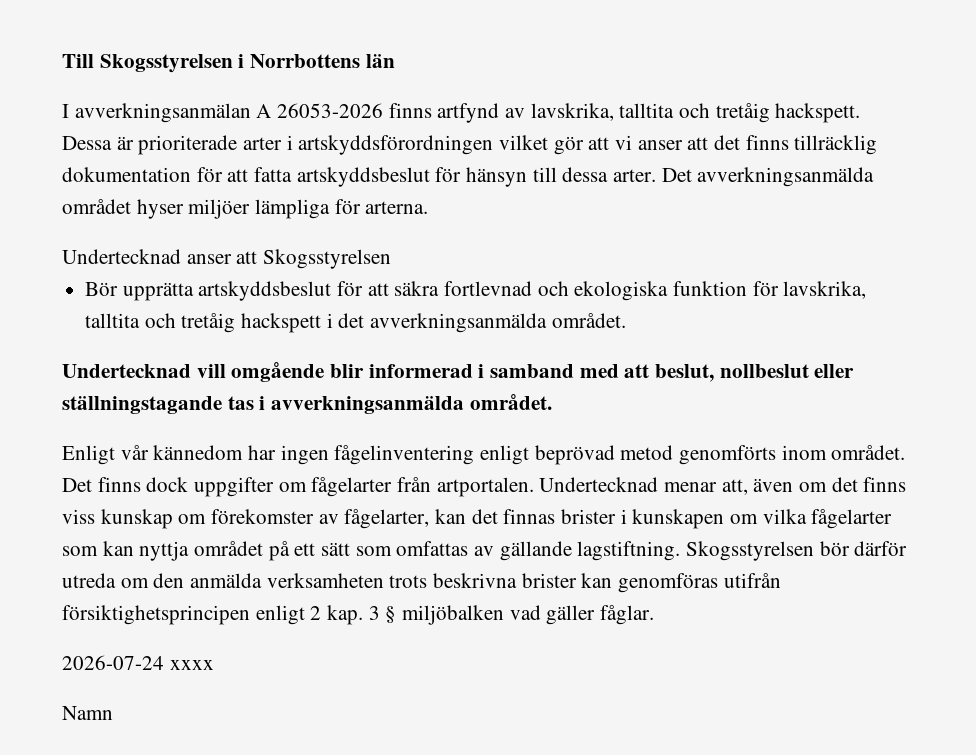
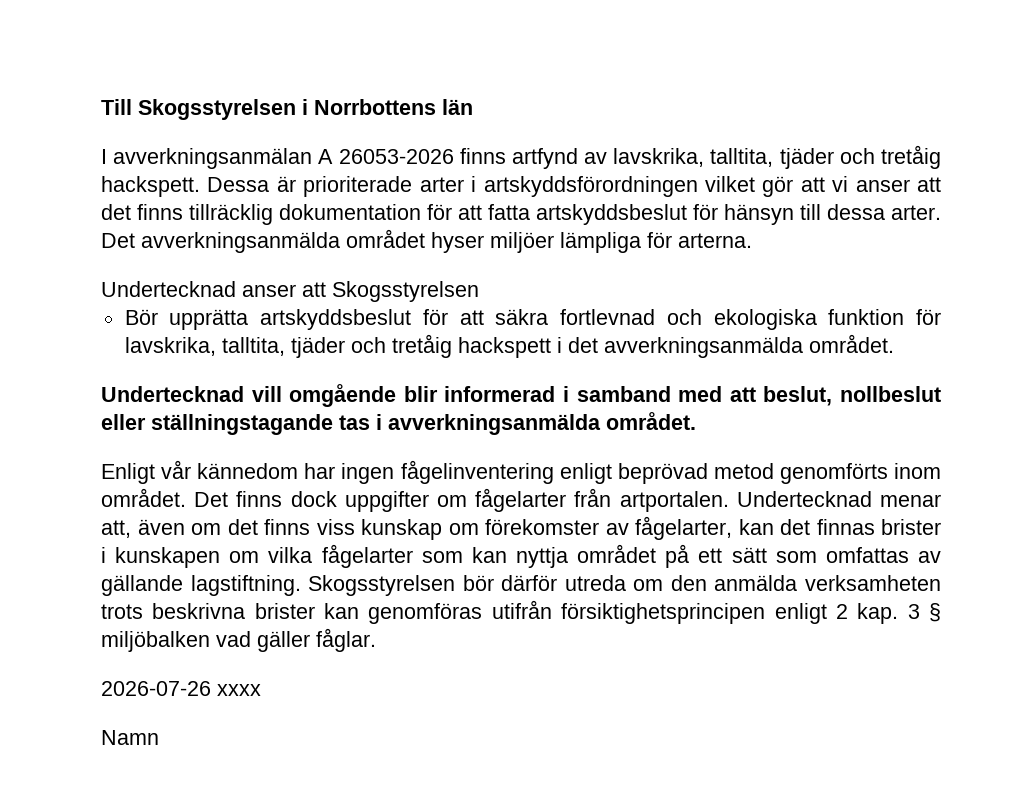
[619,103,675,118] talltita -> [710,148,834,169] talltita, tjäder
[85,313,141,328] talltita -> [221,337,345,358] talltita, tjäder
[62,655,164,670] 2026-07-24 -> [101,681,211,696] 2026-07-26

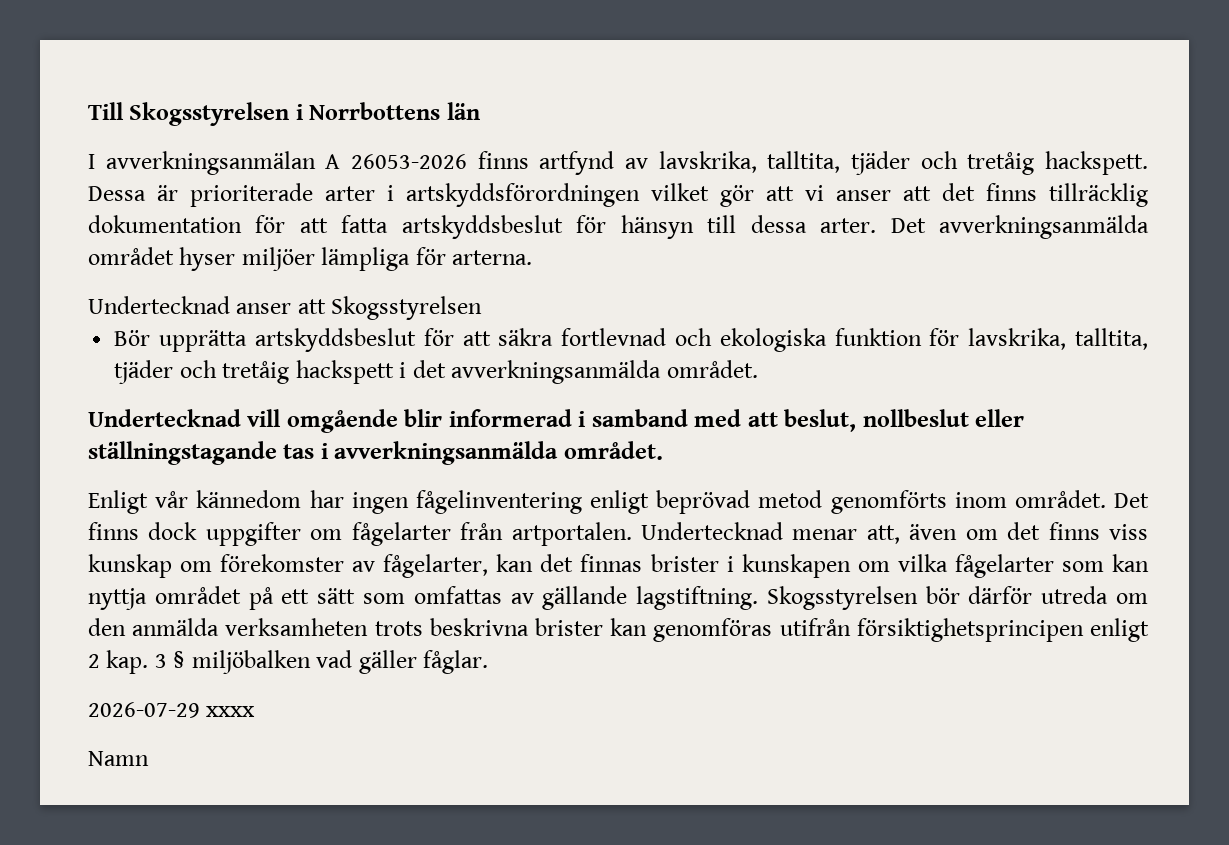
[101,681,211,696] 2026-07-26 -> [88,702,200,718] 2026-07-29

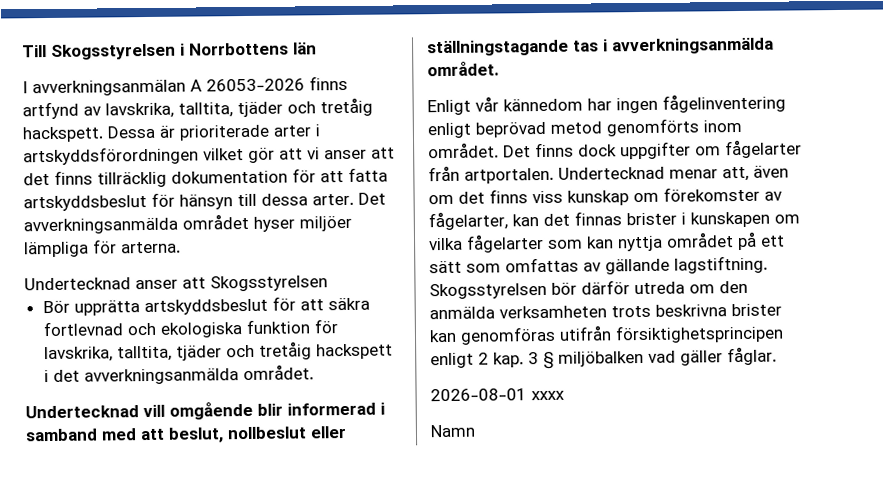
[88,702,200,718] 2026-07-29 -> [430,388,527,402] 2026-08-01

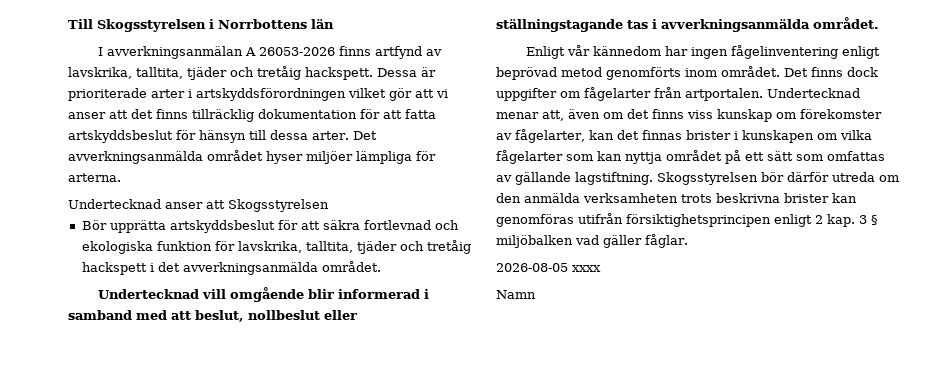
[430,388,527,402] 2026-08-01 -> [496,263,568,272] 2026-08-05

